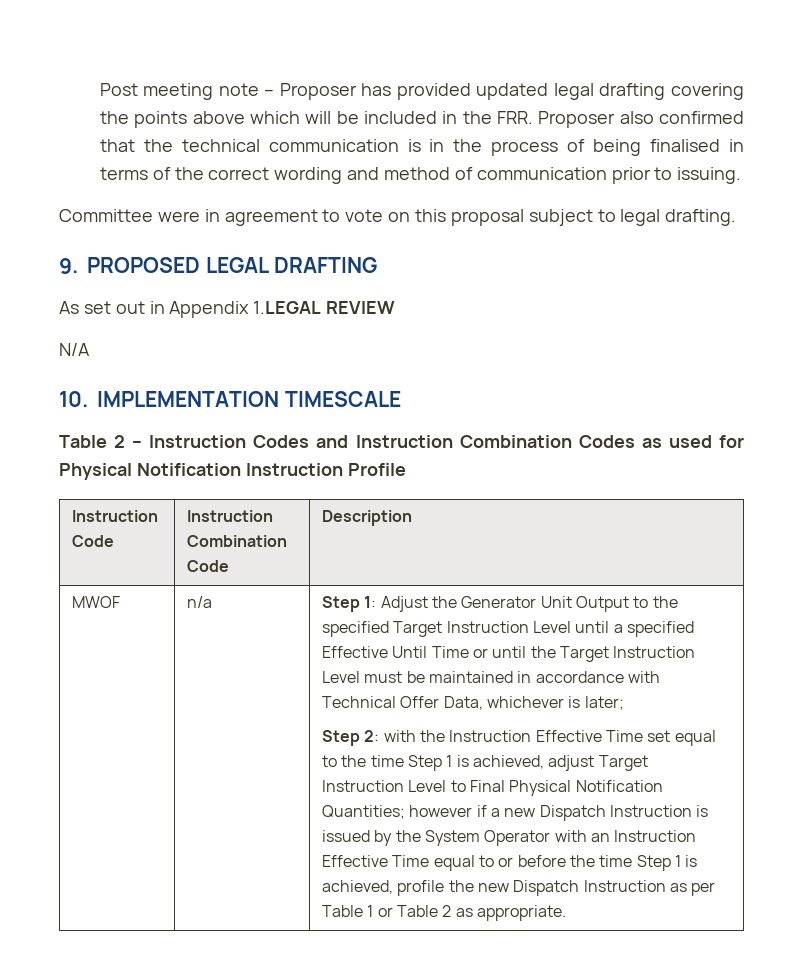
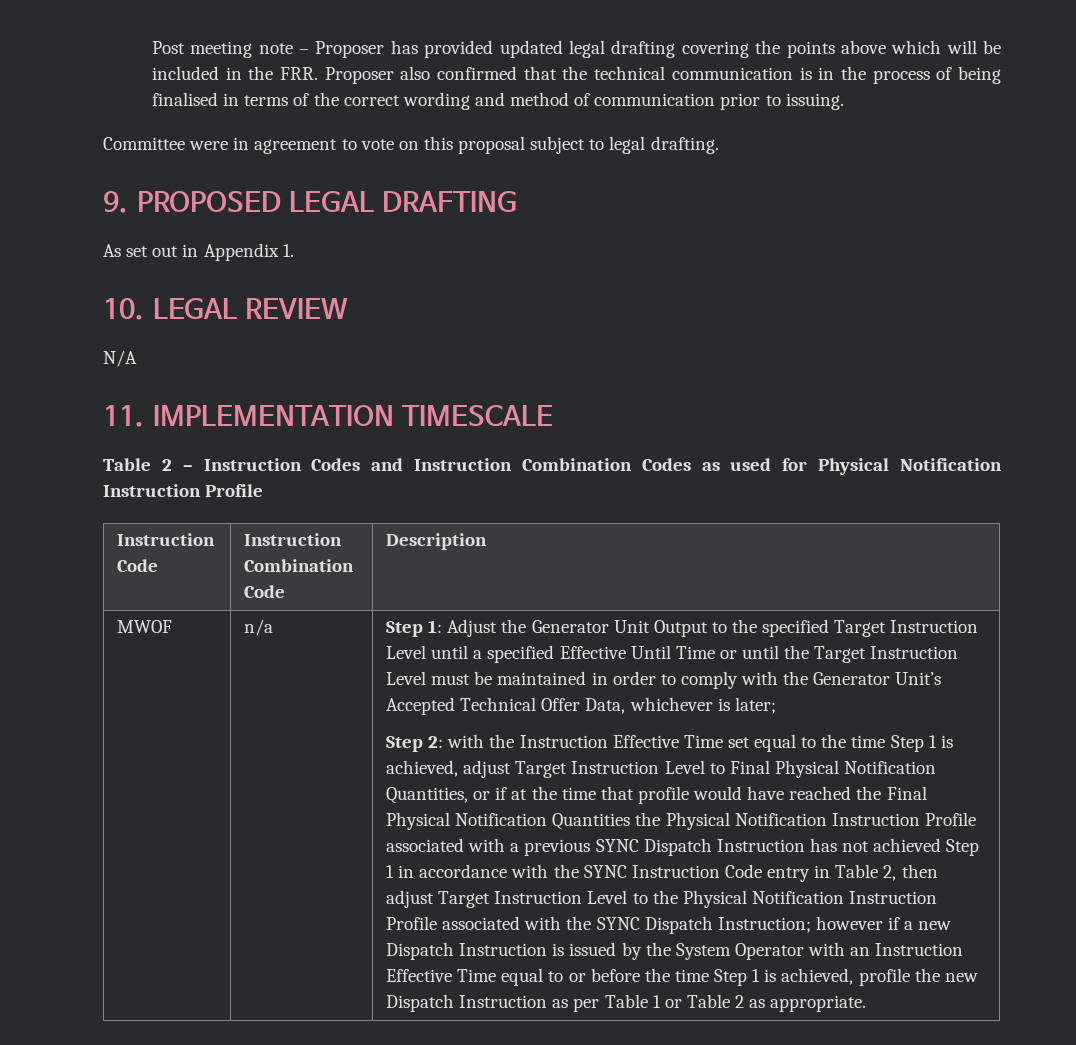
[253,301,322,314] 1.LEGAL -> [282,244,294,257] [103,298,238,320] 1. // 10. LEGAL
[59,391,88,407] 10. -> [103,405,143,427] 11.
[535,671,661,683] accordance with -> [612,671,942,689] [386,697,456,715] order to comply with the Generator Unit’s Accepted
[322,805,406,819] Quantities; -> [386,786,927,804] [386,812,976,830] [386,838,980,856] [386,864,938,882] [386,890,938,908] [386,916,811,934] Quantities, or if at the time that profile would have reached the Final Physical Notification Quantities the Physical Notification Instruction Profile associated with a previous SYNC Dispatch Instruction has not achieved Step 1 in accordance with the SYNC Instruction Code entry in Table 2, then adjust Target Instruction Level to the Physical Notification Instruction Profile associated with the SYNC Dispatch Instruction;

